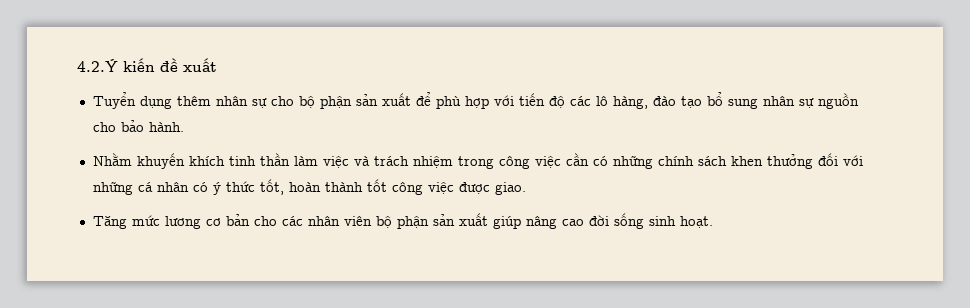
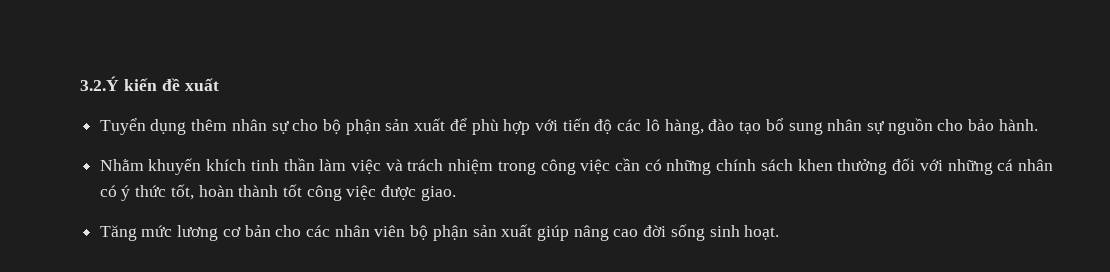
[76,58,118,72] 4.2.Ý -> [80,76,120,91] 3.2.Ý

